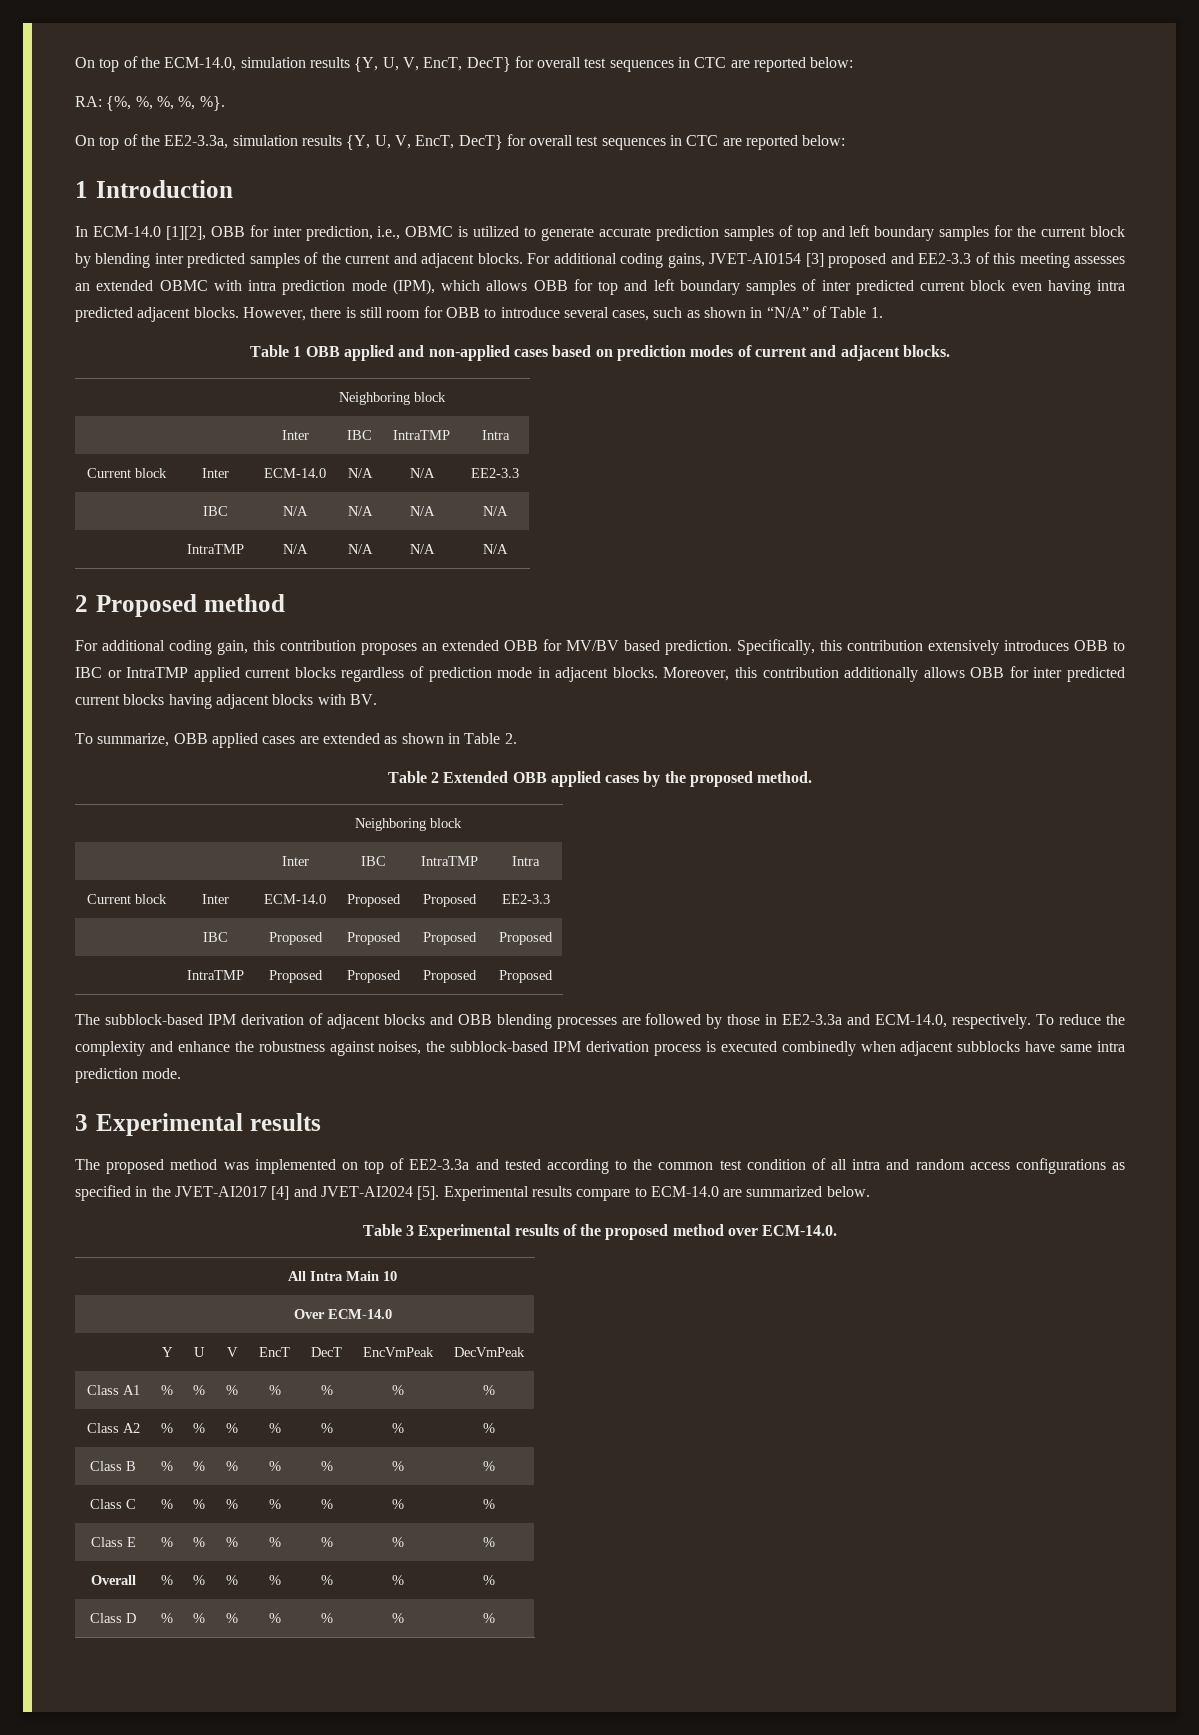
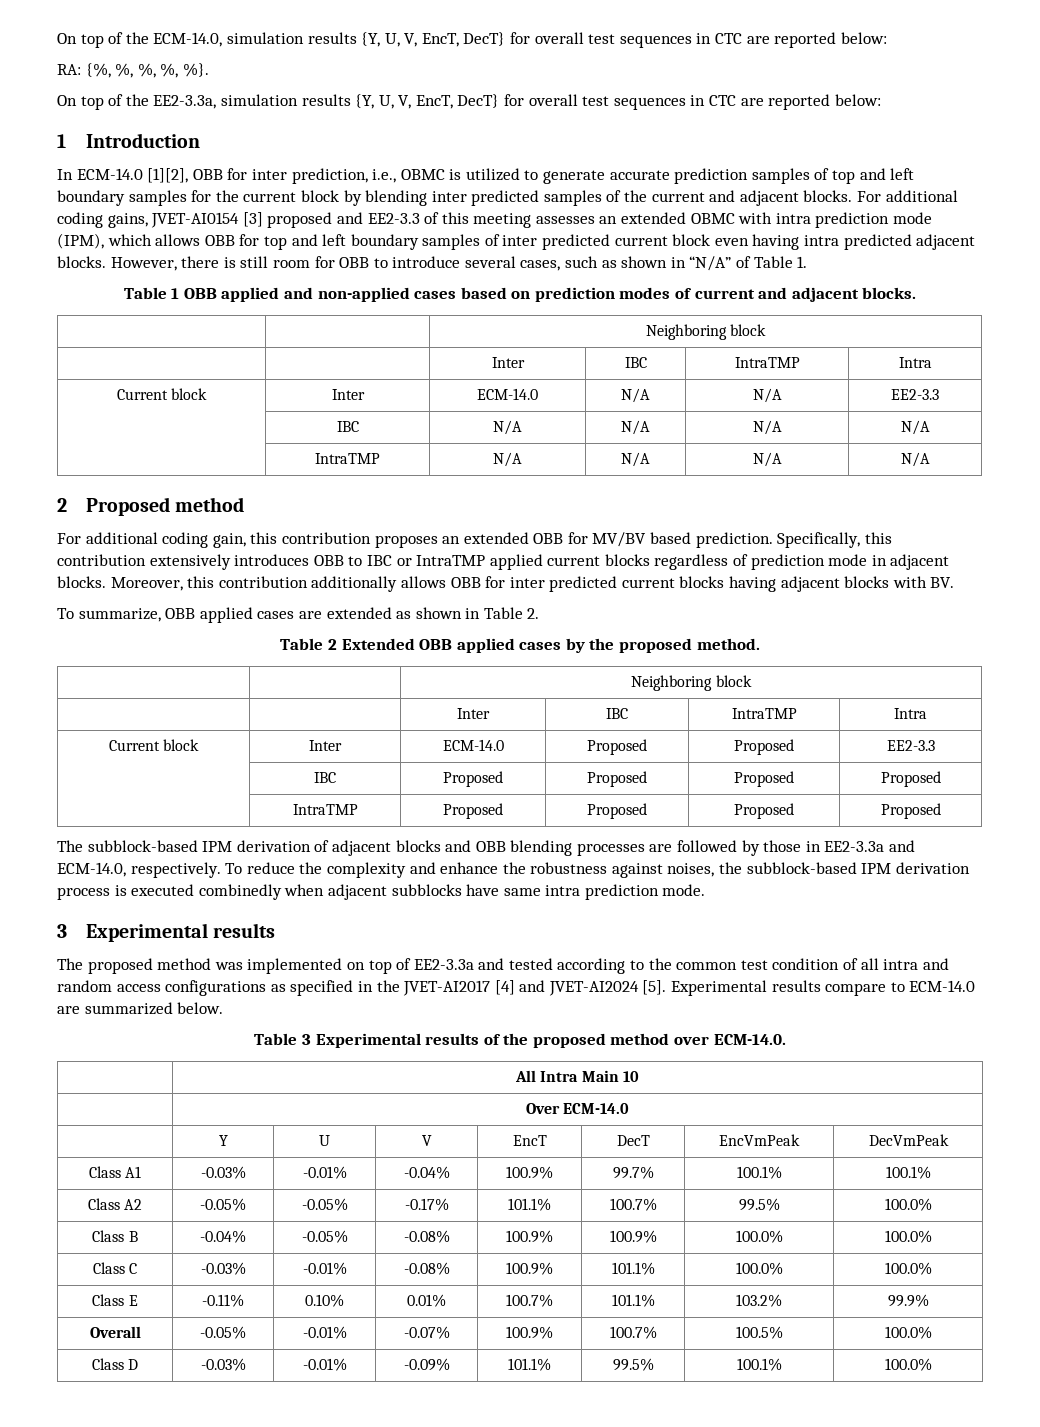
[160,1385,173,1395] [193,1385,205,1395] [226,1385,238,1395] [268,1385,281,1395] [320,1385,333,1395] [392,1385,404,1395] [483,1385,495,1395] [86,1423,140,1433] [160,1423,173,1433] [193,1423,205,1433] [226,1423,238,1433] [268,1423,281,1433] [320,1423,333,1433] [392,1423,404,1433] [483,1423,495,1433] [90,1461,136,1471] [160,1461,173,1471] [193,1461,205,1471] [226,1461,238,1471] [268,1461,281,1471] [320,1461,333,1471] [392,1461,404,1471] [483,1461,495,1471] [90,1499,136,1509] [160,1499,173,1509] [193,1499,205,1509] [226,1499,238,1509] [268,1499,281,1509] [320,1499,333,1509] [392,1499,404,1509] [483,1499,495,1509] [90,1537,136,1547] [160,1537,173,1547] [193,1537,205,1547] [226,1537,238,1547] [268,1537,281,1547] [320,1537,333,1547] [392,1537,404,1547] [483,1537,495,1547] [90,1575,136,1585] [160,1575,173,1585] [193,1575,205,1585] [226,1575,238,1585] [268,1575,281,1585] [320,1575,333,1585] [392,1575,404,1585] [483,1575,495,1585] [90,1613,136,1623] [160,1613,173,1623] [193,1613,205,1623] [226,1613,238,1623] [268,1613,281,1623] [320,1613,333,1623] [392,1613,404,1623] [483,1613,495,1623] % | % | % | % | % | % | % // Class A2 | % | % | % | % | % | % | % // Class B | % | % | % | % | % | % | % // Class C | % | % | % | % | % | % | % // Class E | % | % | % | % | % | % | % // Overall | % | % | % | % | % | % | % // Class D | % | % | % | % | % | % | % -> [200,1166,246,1179] [302,1166,347,1179] [403,1166,450,1179] [506,1166,553,1179] [612,1166,654,1179] [736,1166,782,1179] [885,1166,931,1179] [87,1198,143,1210] [200,1198,246,1211] [301,1198,348,1211] [404,1198,449,1211] [508,1198,551,1211] [609,1198,657,1211] [738,1198,780,1211] [884,1198,932,1211] [92,1230,138,1242] [200,1230,246,1243] [301,1230,348,1243] [403,1230,450,1243] [506,1230,553,1243] [609,1230,657,1243] [735,1230,783,1243] [884,1230,932,1243] [92,1262,138,1274] [200,1262,246,1275] [302,1262,347,1275] [403,1262,450,1275] [506,1262,553,1275] [611,1262,655,1275] [735,1262,783,1275] [884,1262,932,1275] [92,1294,138,1306] [202,1294,244,1307] [305,1294,344,1307] [407,1294,446,1307] [506,1294,553,1307] [611,1294,655,1307] [736,1294,782,1307] [887,1294,929,1307] [89,1326,141,1338] [200,1326,246,1339] [302,1326,347,1339] [403,1326,450,1339] [506,1326,553,1339] [609,1326,657,1339] [735,1326,783,1339] [884,1326,932,1339] [91,1358,139,1370] [200,1358,246,1371] [302,1358,347,1371] [403,1358,450,1371] [508,1358,551,1371] [612,1358,654,1371] [736,1358,782,1371] [884,1358,932,1371] -0.03% | -0.01% | -0.04% | 100.9% | 99.7% | 100.1% | 100.1% // Class A2 | -0.05% | -0.05% | -0.17% | 101.1% | 100.7% | 99.5% | 100.0% // Class B | -0.04% | -0.05% | -0.08% | 100.9% | 100.9% | 100.0% | 100.0% // Class C | -0.03% | -0.01% | -0.08% | 100.9% | 101.1% | 100.0% | 100.0% // Class E | -0.11% | 0.10% | 0.01% | 100.7% | 101.1% | 103.2% | 99.9% // Overall | -0.05% | -0.01% | -0.07% | 100.9% | 100.7% | 100.5% | 100.0% // Class D | -0.03% | -0.01% | -0.09% | 101.1% | 99.5% | 100.1% | 100.0%

